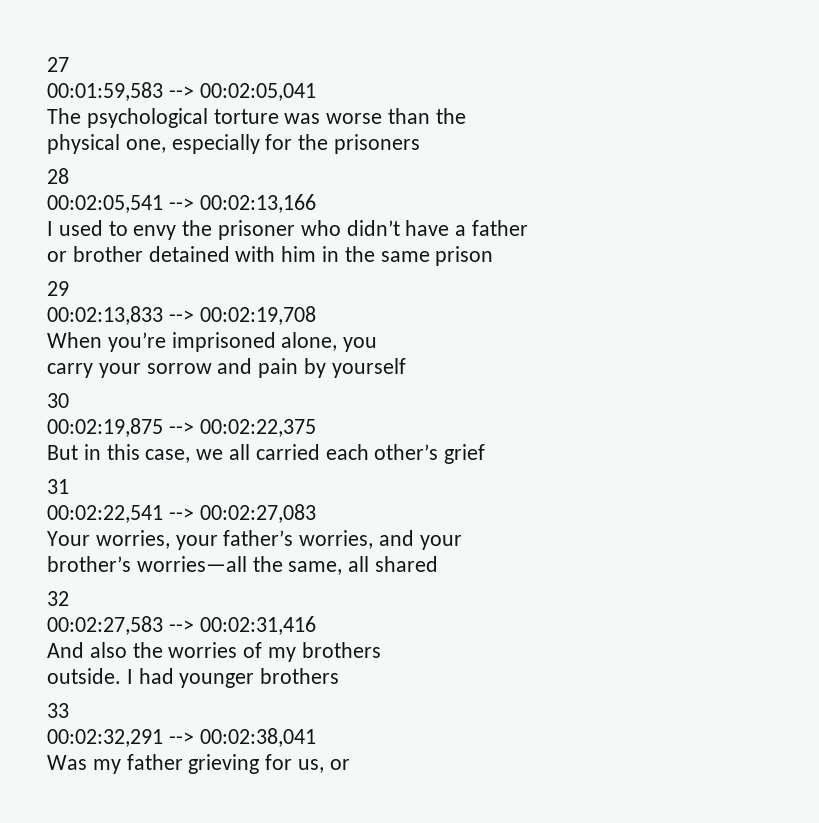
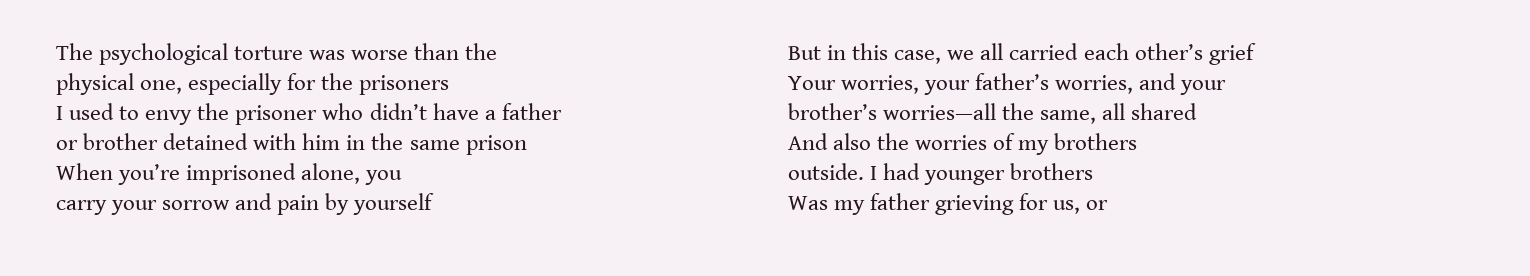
[47,57,69,72] [47,82,316,101] 27 // 00:01:59,583 --> 00:02:05,041 // -> (56, 51) none
[47,168,69,184] [47,194,316,213] // 28 // 00:02:05,541 --> 00:02:13,166 -> (450, 85) none
[47,281,69,296] [47,306,316,325] // 29 // 00:02:13,833 --> 00:02:19,708 -> (527, 145) none
[47,393,69,408] [47,418,316,437] // 30 // 00:02:19,875 --> 00:02:22,375 -> (435, 204) none
[47,479,69,494] [47,504,316,523] // 31 // 00:02:22,541 --> 00:02:27,083 -> (1256, 54) none
[47,591,69,606] [47,616,316,635] // 32 // 00:02:27,583 --> 00:02:31,416 -> (1198, 111) none
[47,703,69,718] [47,728,316,747] // 33 // 00:02:32,291 --> 00:02:38,041 -> (1094, 171) none

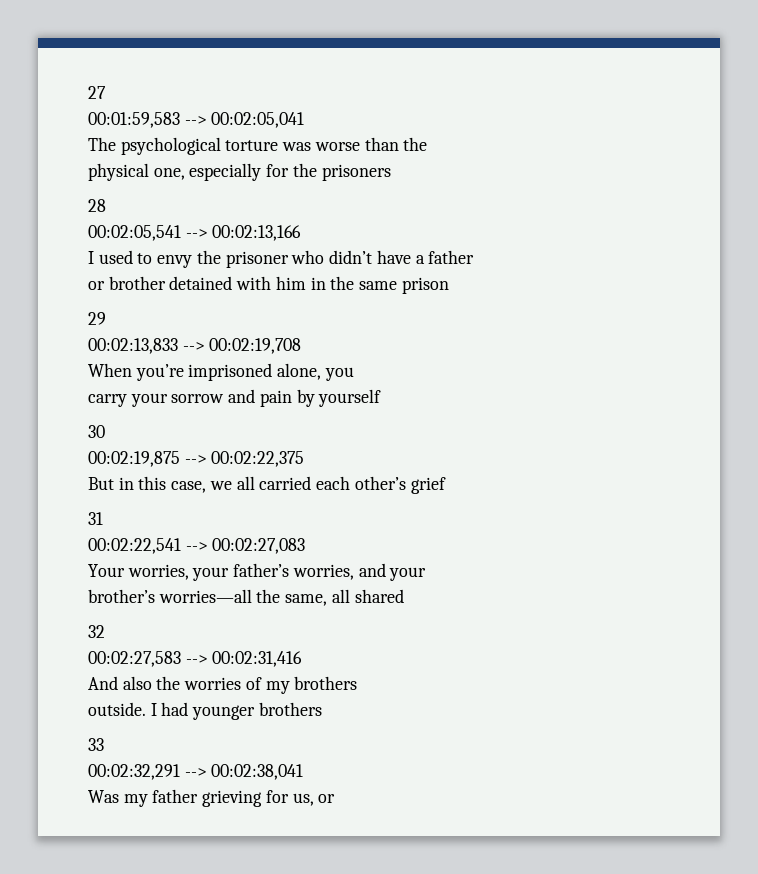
(56, 51) none -> [88,86,106,99] [88,112,305,128] 27 // 00:01:59,583 --> 00:02:05,041 //
(450, 85) none -> [88,199,106,212] [88,225,302,241] // 28 // 00:02:05,541 --> 00:02:13,166
(527, 145) none -> [88,312,106,325] [88,338,302,354] // 29 // 00:02:13,833 --> 00:02:19,708
(435, 204) none -> [88,425,105,438] [88,451,305,467] // 30 // 00:02:19,875 --> 00:02:22,375
(1256, 54) none -> [88,512,103,525] [88,538,306,554] // 31 // 00:02:22,541 --> 00:02:27,083
(1198, 111) none -> [88,625,105,638] [88,651,303,667] // 32 // 00:02:27,583 --> 00:02:31,416
(1094, 171) none -> [88,738,104,751] [88,764,304,780] // 33 // 00:02:32,291 --> 00:02:38,041

